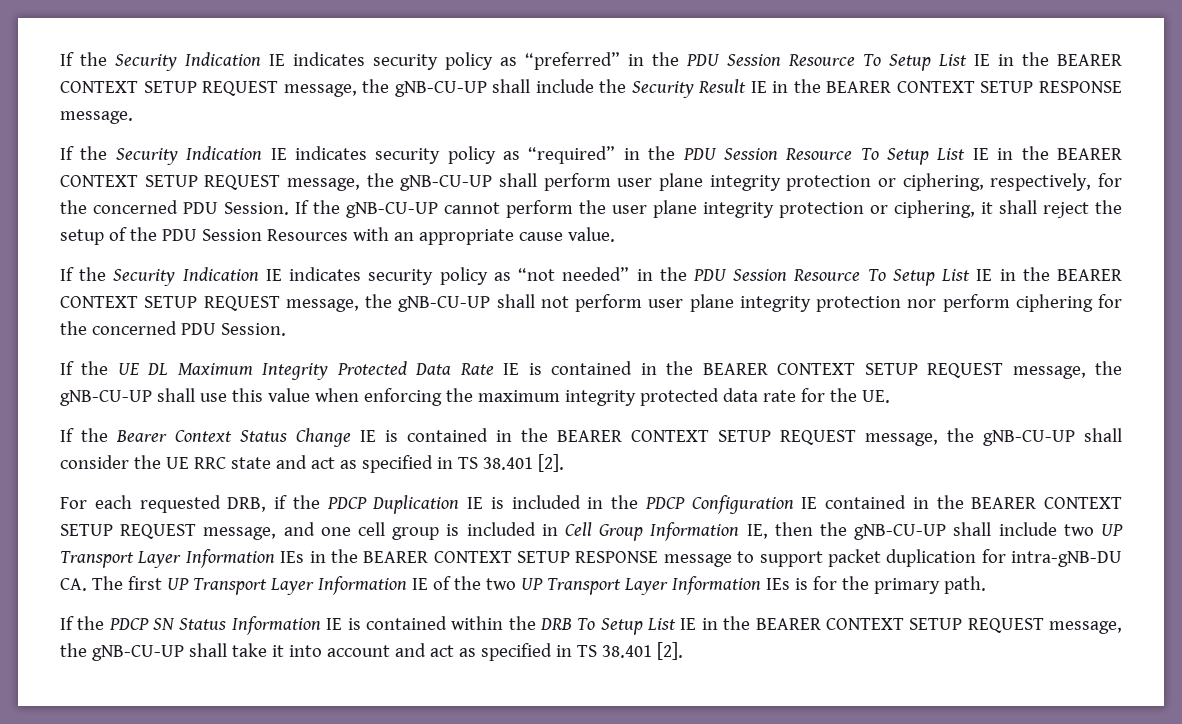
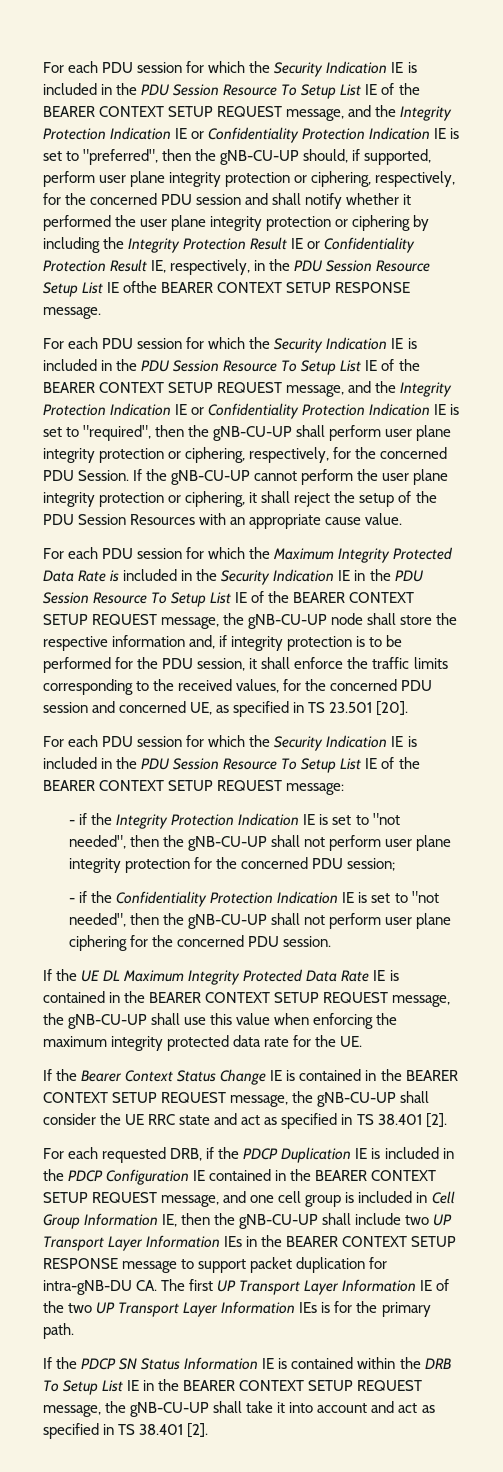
[60,52,1122,71] [60,79,821,98] If the Security Indication IE indicates security policy as “preferred” in the PDU Session Resource To Setup List IE in the BEARER CONTEXT SETUP REQUEST message, the gNB-CU-UP shall include the Security Result IE in the -> [43,61,417,77] [43,83,420,99] [43,105,453,121] [43,127,460,143] [43,149,432,165] [43,171,456,187] [43,193,412,209] [43,215,430,231] [43,237,416,253] [43,259,431,275] [43,281,158,297] For each PDU session for which the Security Indication IE is included in the PDU Session Resource To Setup List IE of the BEARER CONTEXT SETUP REQUEST message, and the Integrity Protection Indication IE or Confidentiality Protection Indication IE is set to "preferred", then the gNB-CU-UP should, if supported, perform user plane integrity protection or ciphering, respectively, for the concerned PDU session and shall notify whether it performed the user plane integrity protection or ciphering by including the Integrity Protection Result IE or Confidentiality Protection Result IE, respectively, in the PDU Session Resource Setup List IE ofthe
[60,146,1123,165] [60,175,360,191] If the Security Indication IE indicates security policy as “required” in the PDU Session Resource To Setup List IE in the BEARER CONTEXT SETUP REQUEST message, -> [43,337,417,353] [43,359,420,375] [43,381,453,397] [43,403,460,419] [43,425,185,441] For each PDU session for which the Security Indication IE is included in the PDU Session Resource To Setup List IE of the BEARER CONTEXT SETUP REQUEST message, and the Integrity Protection Indication IE or Confidentiality Protection Indication IE is set to "required", then
[60,267,1123,286] [60,294,491,312] If the Security Indication IE indicates security policy as “not needed” in the PDU Session Resource To Setup List IE in the BEARER CONTEXT SETUP REQUEST message, the gNB-CU-UP -> [43,547,454,563] [43,569,423,585] [43,591,415,607] [43,613,458,629] [43,635,403,651] [43,657,448,673] [43,679,433,695] [43,701,409,717] [43,735,417,751] [43,757,420,773] [43,780,345,795] [69,813,400,829] [69,835,268,851] For each PDU session for which the Maximum Integrity Protected Data Rate is included in the Security Indication IE in the PDU Session Resource To Setup List IE of the BEARER CONTEXT SETUP REQUEST message, the gNB-CU-UP node shall store the respective information and, if integrity protection is to be performed for the PDU session, it shall enforce the traffic limits corresponding to the received values, for the concerned PDU session and concerned UE, as specified in TS 23.501 [20]. // For each PDU session for which the Security Indication IE is included in the PDU Session Resource To Setup List IE of the BEARER CONTEXT SETUP REQUEST message: // - if the Integrity Protection Indication IE is set to "not needed", then the gNB-CU-UP
[907,294,1010,312] nor perform -> [194,857,396,871] [69,891,439,907] [69,913,452,929] for the concerned PDU session; // - if the Confidentiality Protection Indication IE is set to "not needed", then the gNB-CU-UP shall not perform user plane
[220,323,286,336] Session. -> [283,936,332,947] session.

